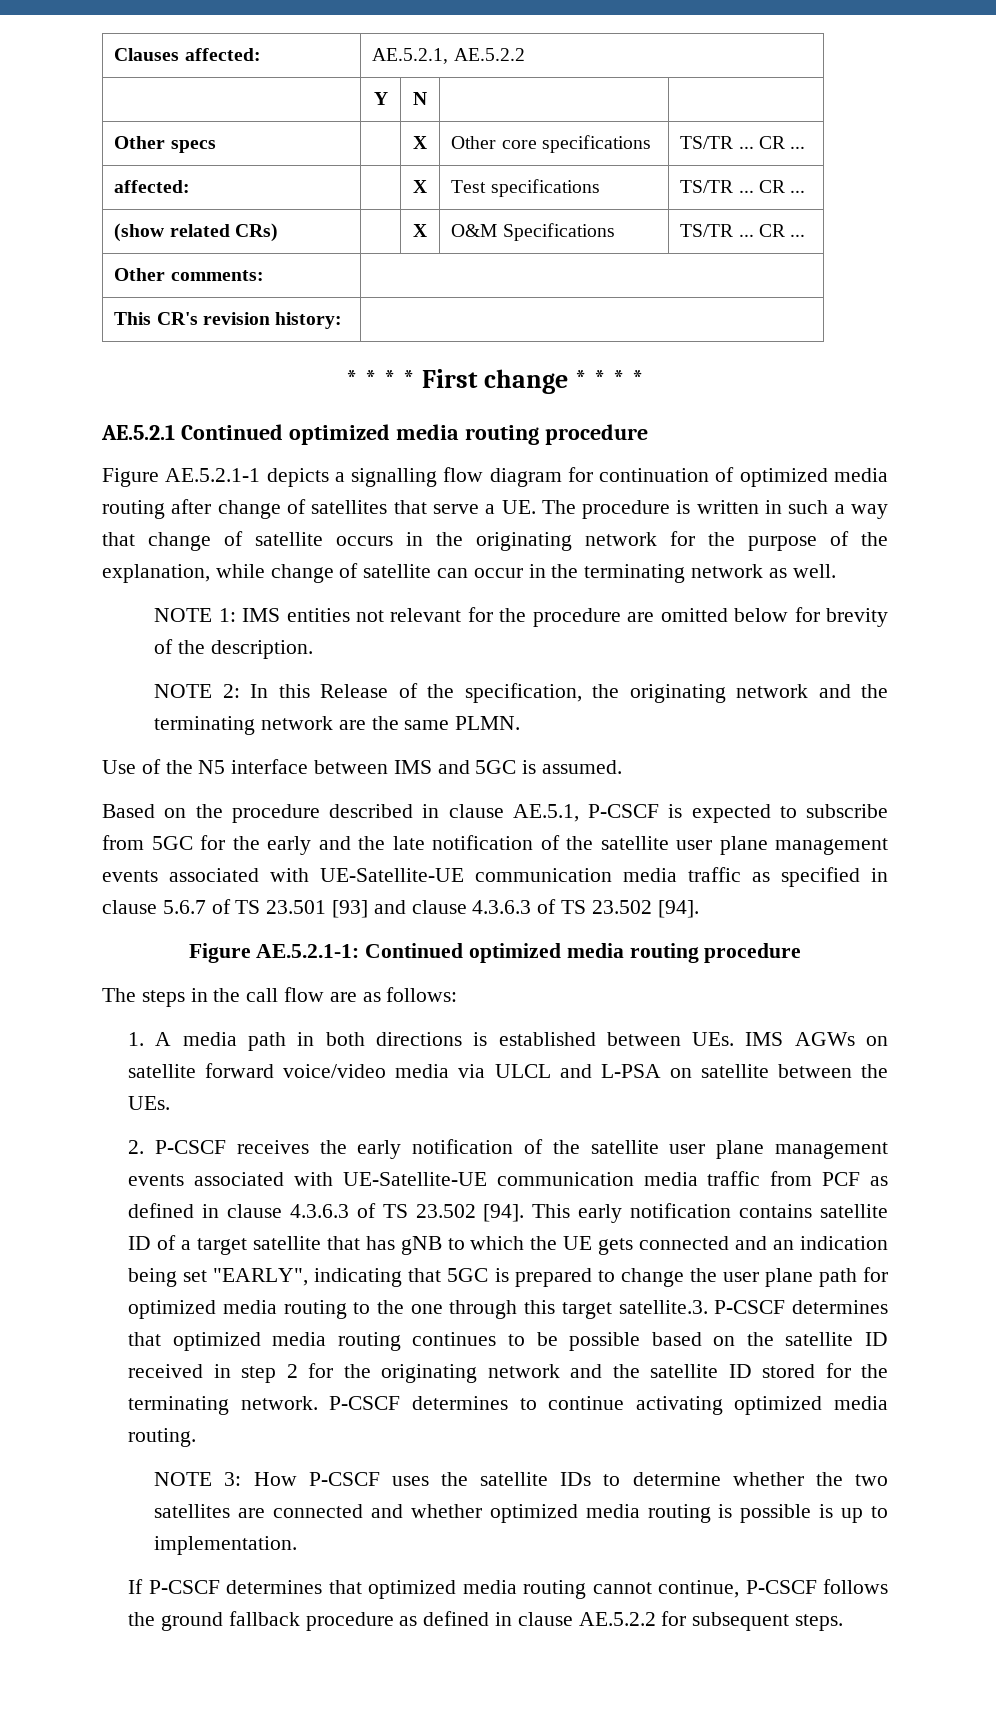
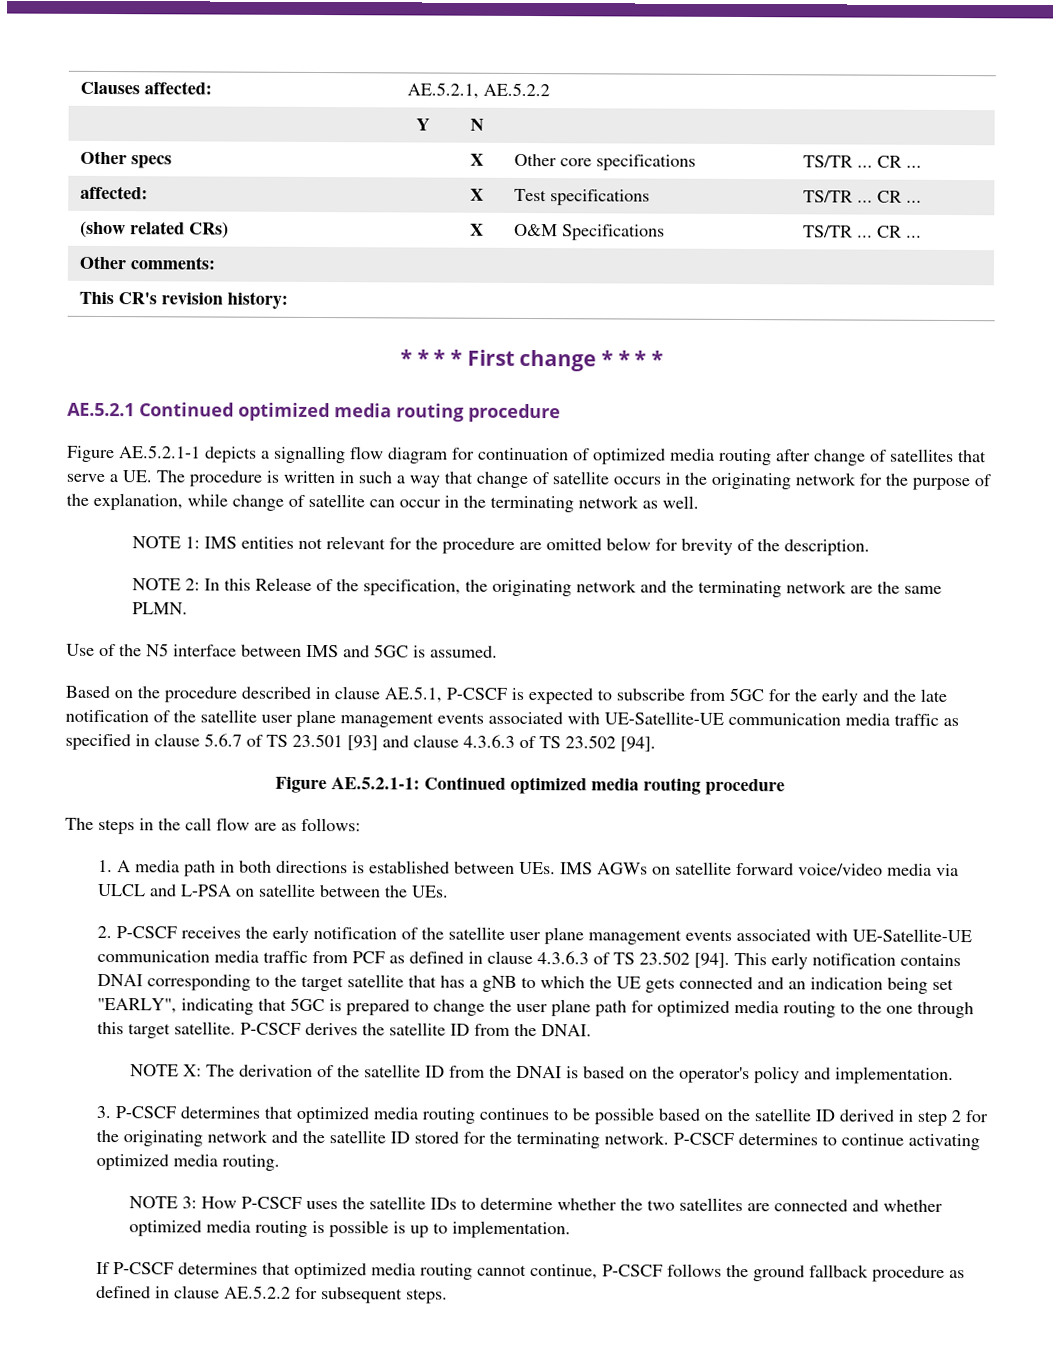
[819,1204,888,1218] [128,1235,191,1250] satellite ID of a -> [96,973,297,991] DNAI corresponding to the
(395, 1243) none -> [468,979,478,988] a
[618,1300,708,1314] satellite.3. -> [173,1021,592,1037] [129,1064,954,1085] [95,1105,111,1119] satellite. P-CSCF derives the satellite ID from the DNAI. // NOTE X: The derivation of the satellite ID from the DNAI is based on the operator's policy and implementation. // 3.
[128,1364,204,1378] received -> [838,1109,894,1122] derived

